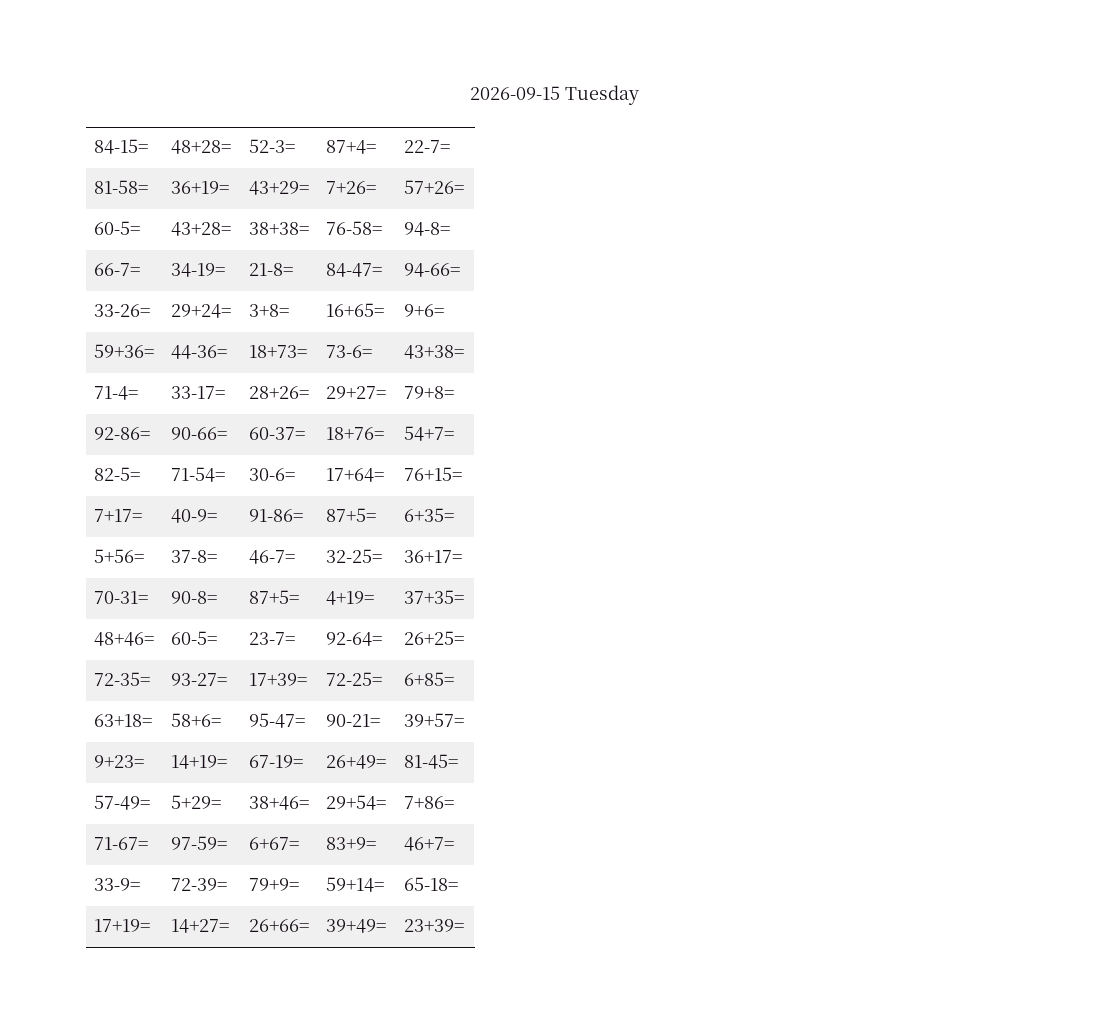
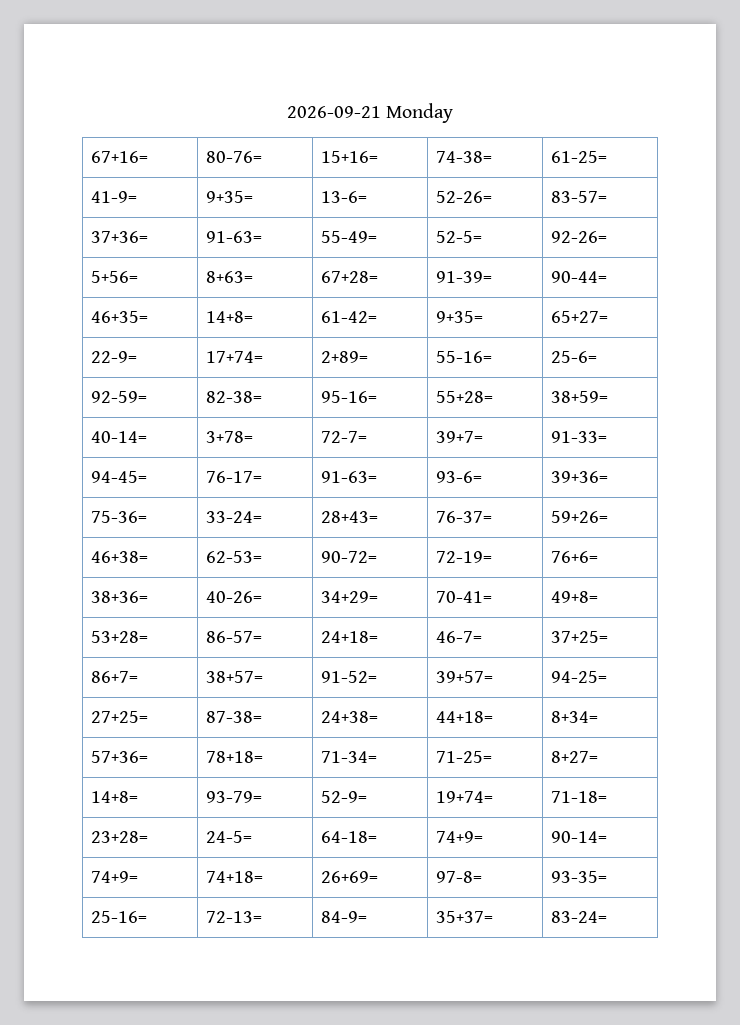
[469,85,639,105] [94,139,149,154] [171,140,232,154] [249,139,296,153] [326,140,377,154] [404,140,451,153] [94,180,149,194] [171,181,230,194] [249,181,310,195] [326,181,377,194] [404,180,465,194] [94,221,141,235] [171,222,232,236] [249,222,310,235] [326,221,383,235] [404,222,451,236] [94,263,141,276] [171,263,226,277] [249,263,294,276] [326,263,383,277] [404,263,461,277] [94,304,151,317] [171,304,232,318] [249,304,290,317] [326,303,385,317] [404,304,445,317] [94,344,155,358] [171,345,228,359] [249,345,308,358] [326,345,373,358] [404,345,465,359] [94,386,139,400] [171,386,226,399] [249,386,310,399] [326,386,387,399] [404,386,455,399] [94,427,151,440] [171,427,228,440] [249,427,306,440] [326,427,385,440] [404,426,455,441] [94,467,141,481] [171,467,226,482] [249,468,296,481] [326,468,385,482] [404,467,463,481] [94,509,143,522] [171,509,218,523] [249,509,304,522] [326,508,377,522] [404,508,455,522] [94,549,145,563] [171,550,218,563] [249,550,296,564] [326,549,383,563] [404,550,463,563] [94,591,149,604] [171,591,218,604] [249,590,300,604] [326,591,375,605] [404,590,465,604] [94,632,155,646] [171,631,218,645] [249,632,296,645] [326,632,383,646] [404,631,465,645] [94,672,151,686] [171,673,228,686] [249,673,308,686] [326,672,383,686] [404,672,455,686] [94,714,153,727] [171,713,222,727] [249,713,306,728] [326,714,381,727] [404,713,465,727] [94,755,145,768] [171,755,228,769] [249,755,304,768] [326,755,387,769] [404,754,459,769] [94,795,151,810] [171,795,222,809] [249,796,310,810] [326,795,387,810] [404,796,455,809] [94,837,149,850] [171,836,228,850] [249,837,300,850] [326,837,377,850] [404,837,455,851] [94,878,141,891] [171,878,228,891] [249,878,300,891] [326,877,385,892] [404,877,459,891] [94,919,151,932] [171,919,230,933] [249,919,310,932] [326,919,387,933] [404,919,465,932] 2026-09-15 Tuesday // 84-15= | 48+28= | 52-3= | 87+4= | 22-7= // 81-58= | 36+19= | 43+29= | 7+26= | 57+26= // 60-5= | 43+28= | 38+38= | 76-58= | 94-8= // 66-7= | 34-19= | 21-8= | 84-47= | 94-66= // 33-26= | 29+24= | 3+8= | 16+65= | 9+6= // 59+36= | 44-36= | 18+73= | 73-6= | 43+38= // 71-4= | 33-17= | 28+26= | 29+27= | 79+8= // 92-86= | 90-66= | 60-37= | 18+76= | 54+7= // 82-5= | 71-54= | 30-6= | 17+64= | 76+15= // 7+17= | 40-9= | 91-86= | 87+5= | 6+35= // 5+56= | 37-8= | 46-7= | 32-25= | 36+17= // 70-31= | 90-8= | 87+5= | 4+19= | 37+35= // 48+46= | 60-5= | 23-7= | 92-64= | 26+25= // 72-35= | 93-27= | 17+39= | 72-25= | 6+85= // 63+18= | 58+6= | 95-47= | 90-21= | 39+57= // 9+23= | 14+19= | 67-19= | 26+49= | 81-45= // 57-49= | 5+29= | 38+46= | 29+54= | 7+86= // 71-67= | 97-59= | 6+67= | 83+9= | 46+7= // 33-9= | 72-39= | 79+9= | 59+14= | 65-18= // 17+19= | 14+27= | 26+66= | 39+49= | 23+39= -> [286,103,454,123] [90,151,148,163] [205,151,262,163] [320,151,378,163] [435,151,492,163] [550,151,607,163] [90,191,137,203] [205,191,253,203] [320,191,367,203] [435,191,492,203] [550,191,607,203] [90,231,148,243] [205,231,262,243] [320,231,377,243] [435,231,482,243] [550,231,607,243] [90,271,138,283] [205,271,253,283] [320,271,378,283] [435,271,492,283] [550,271,607,283] [90,311,148,323] [205,311,253,323] [320,311,377,323] [435,311,483,323] [550,311,608,323] [90,351,137,363] [205,351,263,363] [320,351,368,363] [435,351,492,363] [550,351,597,363] [90,391,147,403] [205,391,262,403] [320,391,377,403] [435,391,493,403] [550,391,608,403] [90,431,147,443] [205,431,253,443] [320,431,367,443] [435,431,483,443] [550,431,607,443] [90,471,147,483] [205,471,262,483] [320,471,377,483] [435,471,482,483] [550,471,608,483] [90,511,147,523] [205,511,262,523] [320,511,378,523] [435,511,492,523] [550,511,608,523] [90,551,148,563] [205,551,262,563] [320,551,377,563] [435,551,492,563] [550,551,598,563] [90,591,148,603] [205,591,262,603] [320,591,378,603] [435,591,492,603] [550,591,598,603] [90,631,148,643] [205,631,262,643] [320,631,378,643] [435,631,482,643] [550,631,608,643] [90,671,138,683] [205,671,263,683] [320,671,377,683] [435,671,493,683] [550,671,607,683] [90,711,148,723] [205,711,262,723] [320,711,378,723] [435,711,493,723] [550,711,598,723] [90,751,148,763] [205,751,263,763] [320,751,377,763] [435,751,492,763] [550,751,598,763] [90,791,138,803] [205,791,262,803] [320,791,367,803] [435,791,493,803] [550,791,607,803] [90,831,148,843] [205,831,252,843] [320,831,377,843] [435,831,483,843] [550,831,607,843] [90,871,138,883] [205,871,263,883] [320,871,378,883] [435,871,482,883] [550,871,607,883] [90,911,147,923] [205,911,262,923] [320,911,367,923] [435,911,493,923] [550,911,607,923] 2026-09-21 Monday // 67+16= | 80-76= | 15+16= | 74-38= | 61-25= // 41-9= | 9+35= | 13-6= | 52-26= | 83-57= // 37+36= | 91-63= | 55-49= | 52-5= | 92-26= // 5+56= | 8+63= | 67+28= | 91-39= | 90-44= // 46+35= | 14+8= | 61-42= | 9+35= | 65+27= // 22-9= | 17+74= | 2+89= | 55-16= | 25-6= // 92-59= | 82-38= | 95-16= | 55+28= | 38+59= // 40-14= | 3+78= | 72-7= | 39+7= | 91-33= // 94-45= | 76-17= | 91-63= | 93-6= | 39+36= // 75-36= | 33-24= | 28+43= | 76-37= | 59+26= // 46+38= | 62-53= | 90-72= | 72-19= | 76+6= // 38+36= | 40-26= | 34+29= | 70-41= | 49+8= // 53+28= | 86-57= | 24+18= | 46-7= | 37+25= // 86+7= | 38+57= | 91-52= | 39+57= | 94-25= // 27+25= | 87-38= | 24+38= | 44+18= | 8+34= // 57+36= | 78+18= | 71-34= | 71-25= | 8+27= // 14+8= | 93-79= | 52-9= | 19+74= | 71-18= // 23+28= | 24-5= | 64-18= | 74+9= | 90-14= // 74+9= | 74+18= | 26+69= | 97-8= | 93-35= // 25-16= | 72-13= | 84-9= | 35+37= | 83-24=

